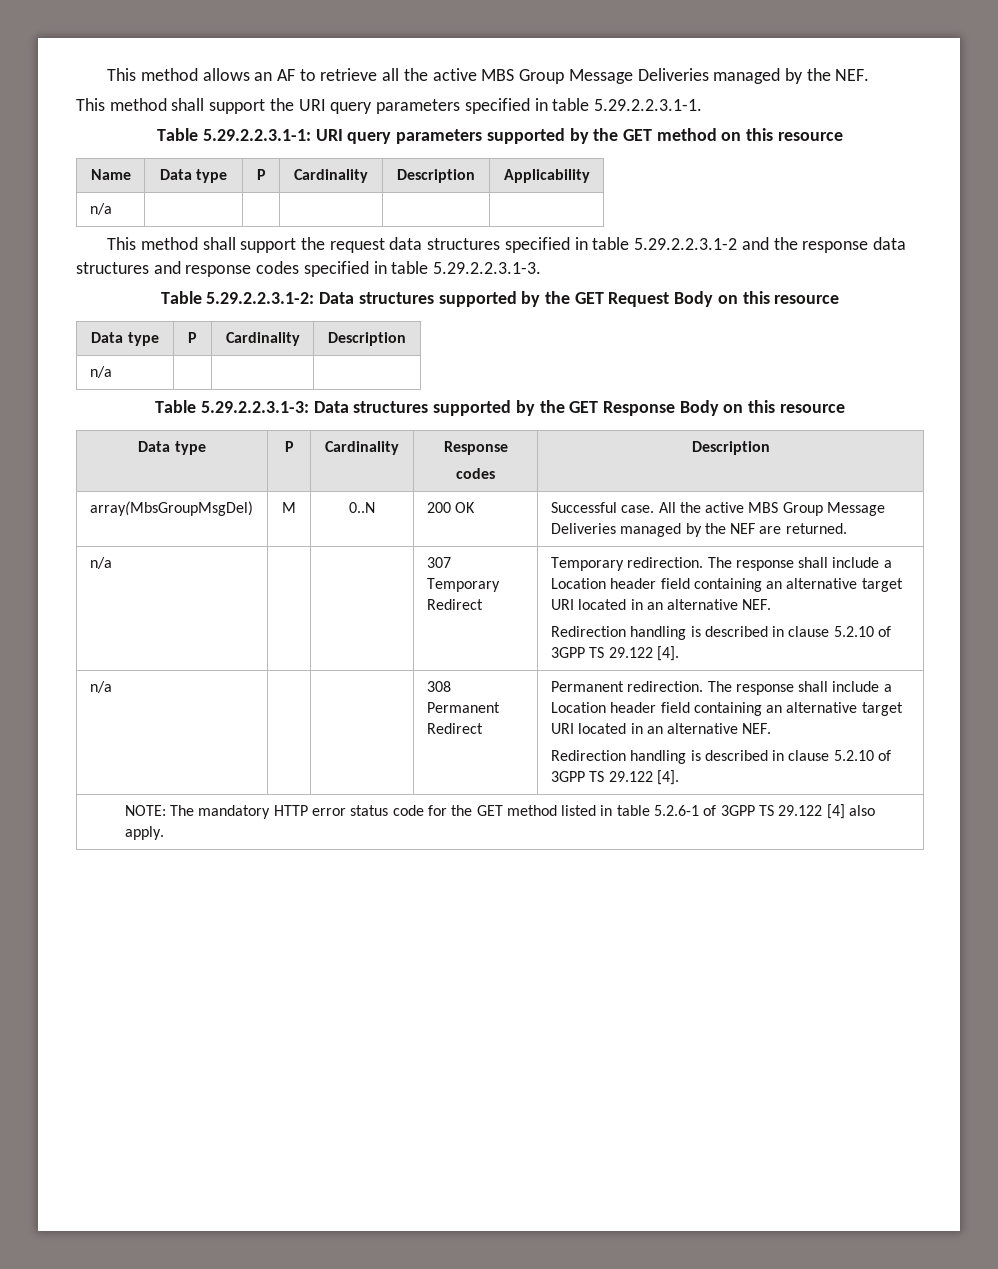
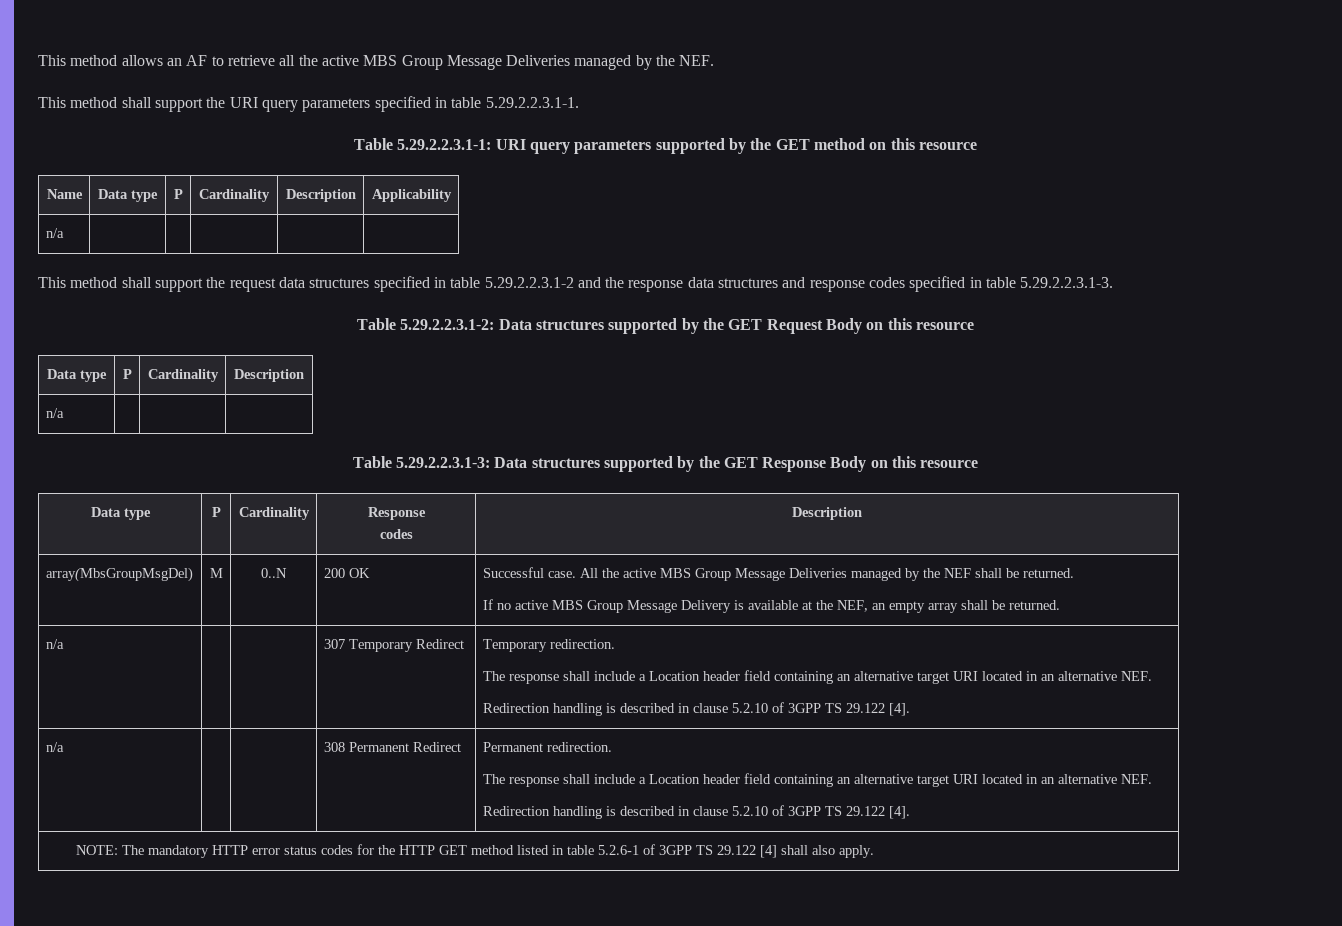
[759,526,782,534] are -> [974,568,1074,578] [482,599,1005,613] shall be returned. // If no active MBS Group Message Delivery is available at the NEF, an empty array shall be
(704, 562) none -> (615, 644) //
(704, 686) none -> (612, 747) //
[392,805,424,816] code -> [321,845,354,855] codes
(473, 810) none -> [399,845,436,855] HTTP
(845, 811) none -> [781,845,809,855] shall

